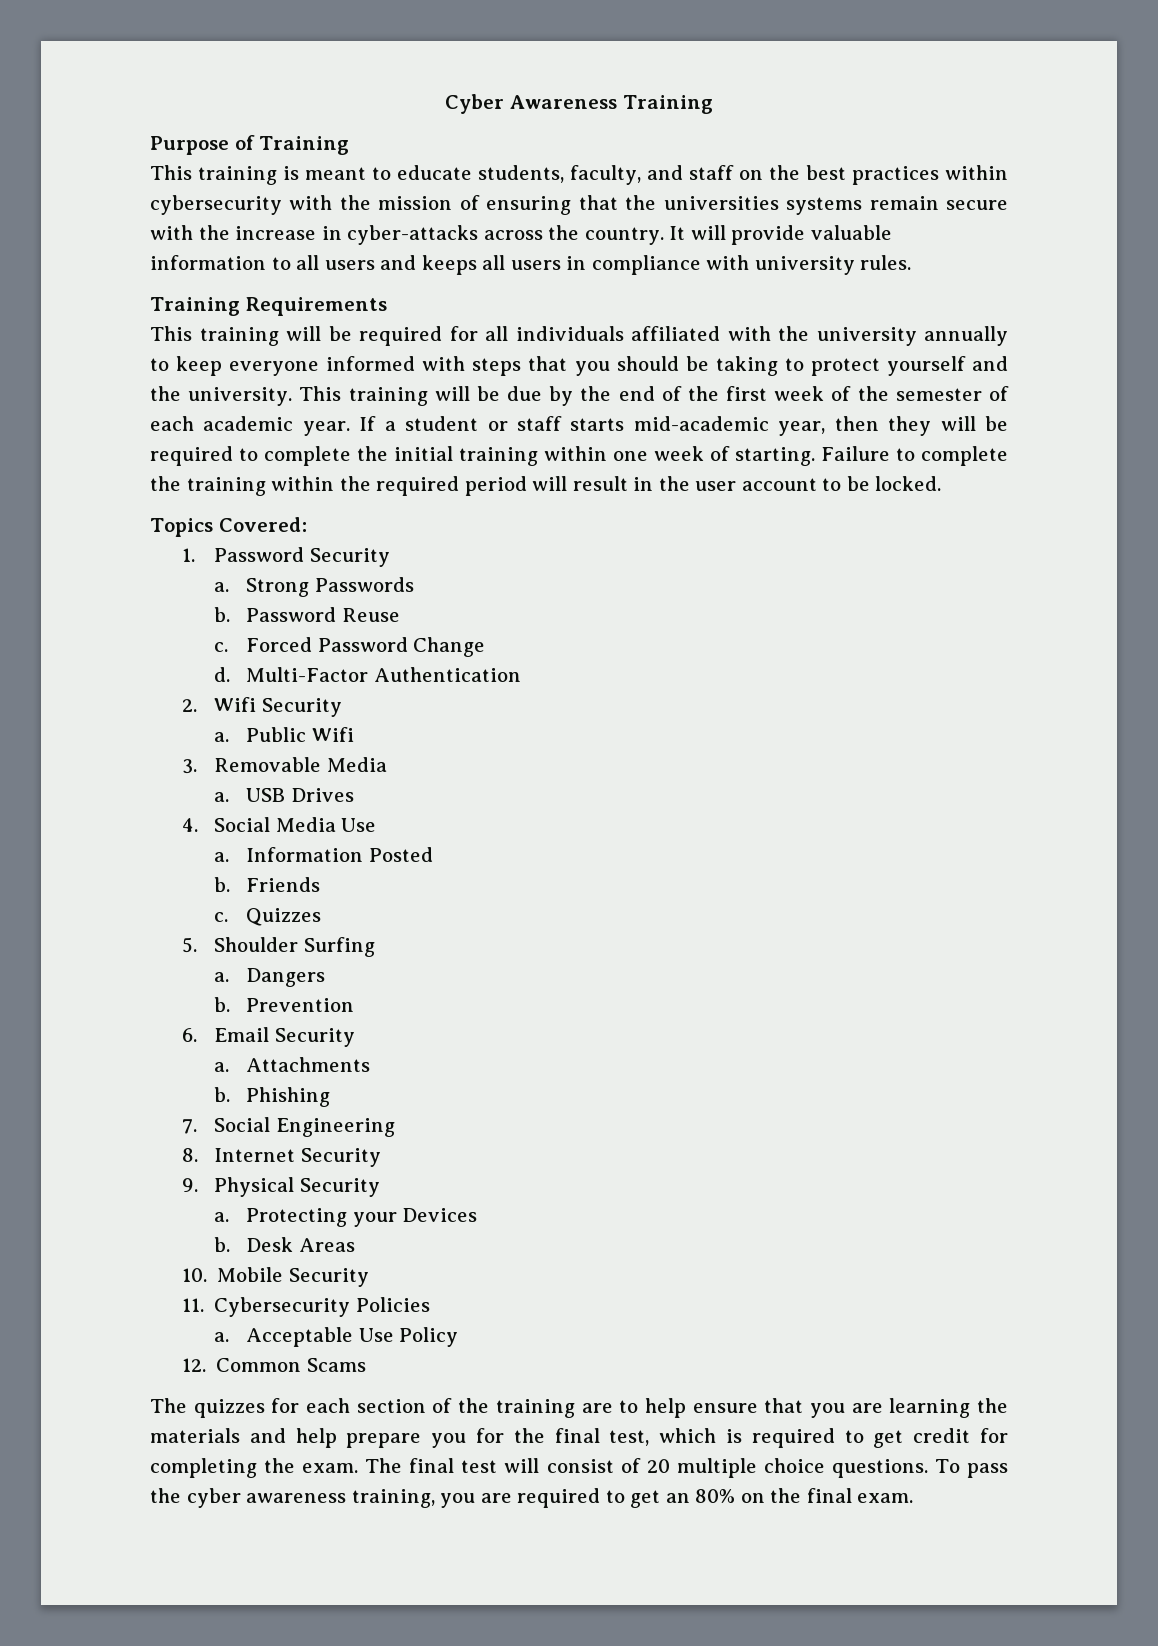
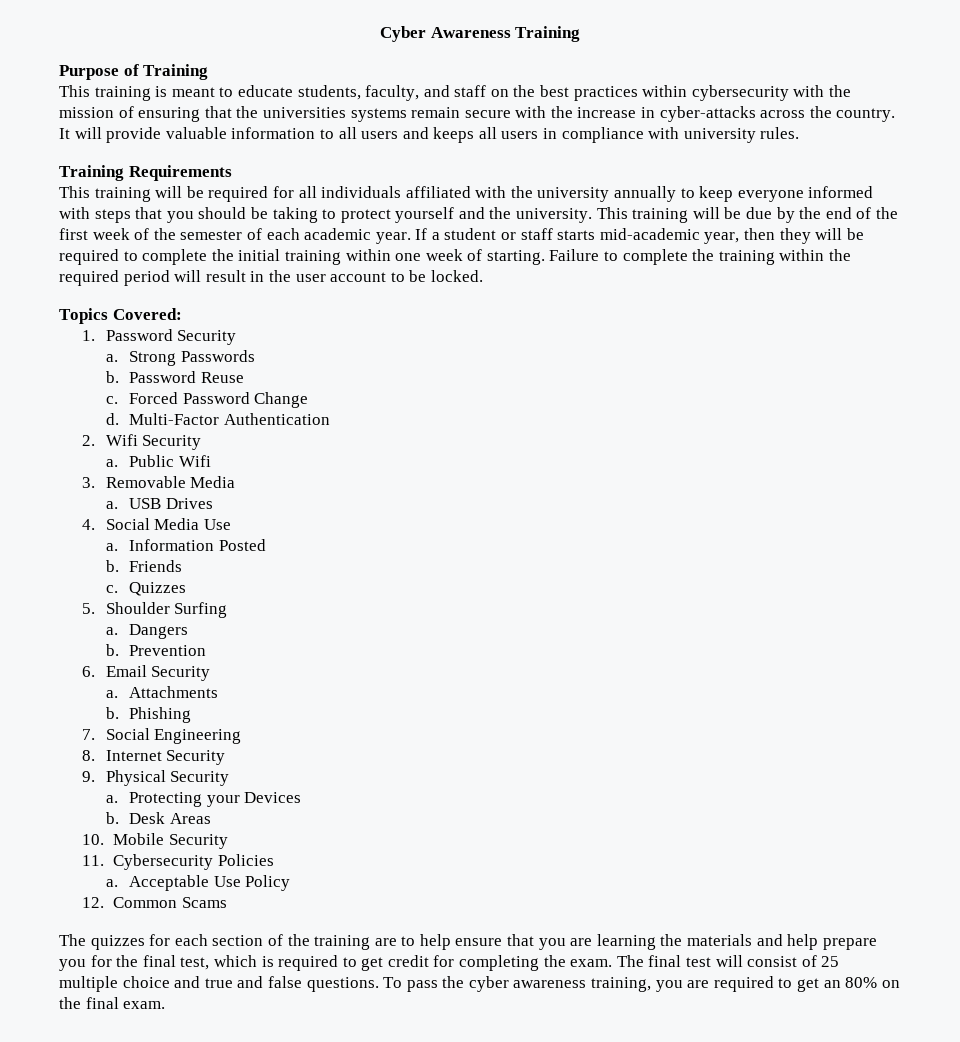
[646,1459,670,1473] 20 -> [821,956,840,967] 25
(825, 1465) none -> [174,976,302,988] and true and false

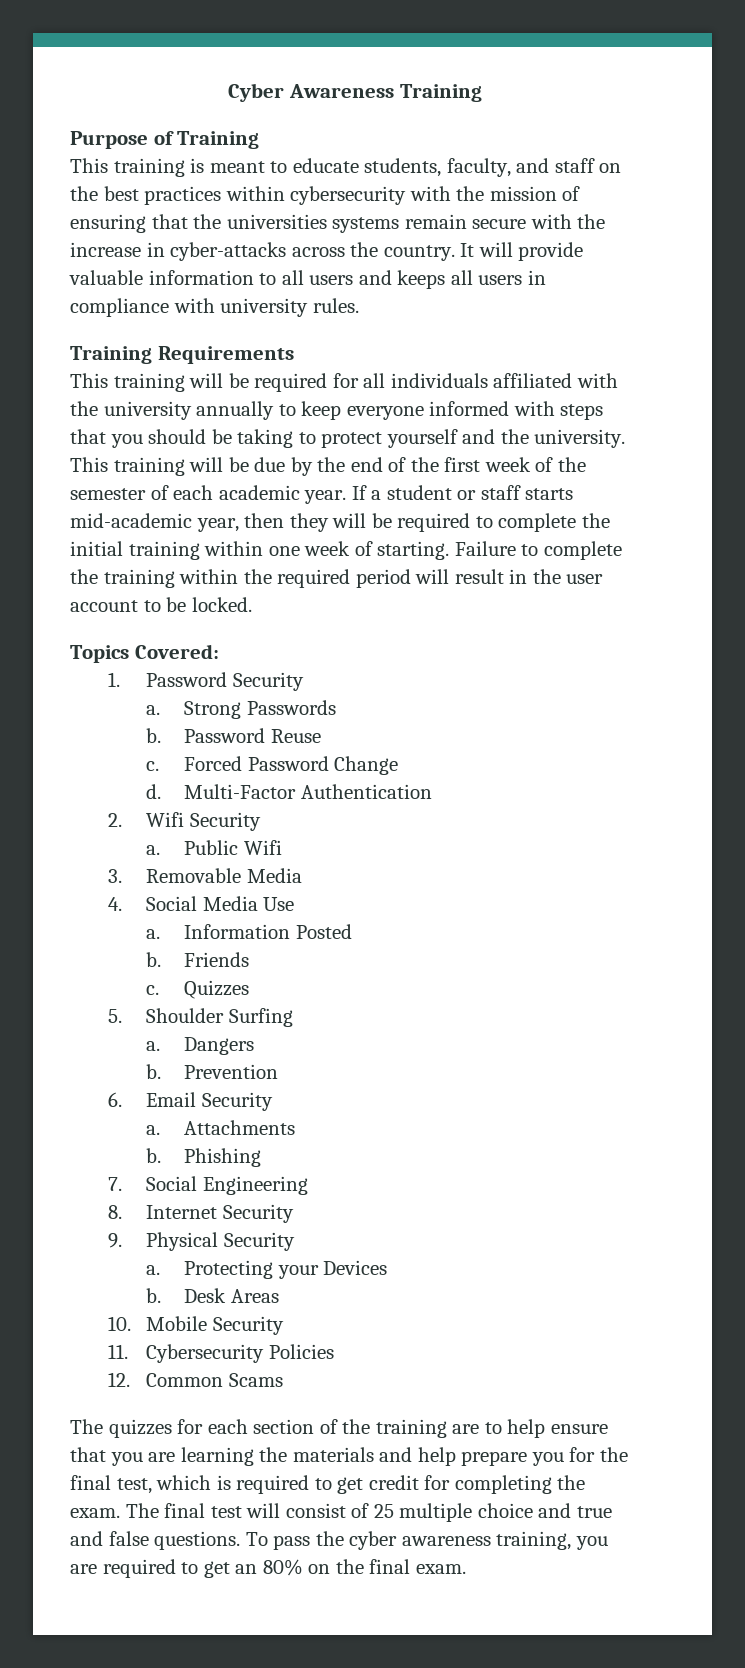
[105,498,213,509] // a. USB Drives -> (302, 875) none
[105,875,291,891] // a. Acceptable Use Policy -> (334, 1351) none

